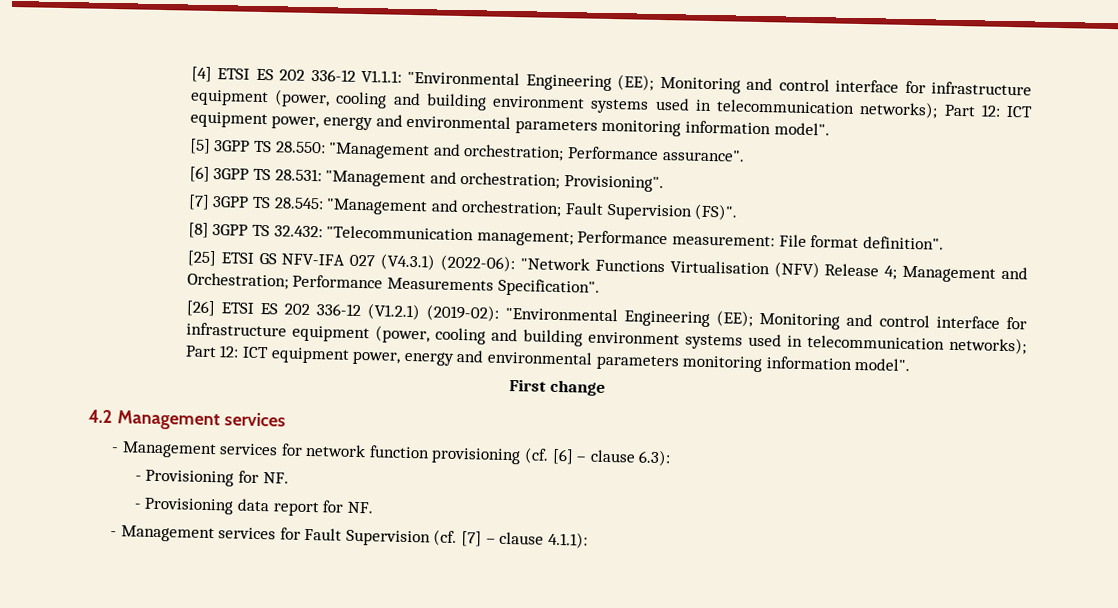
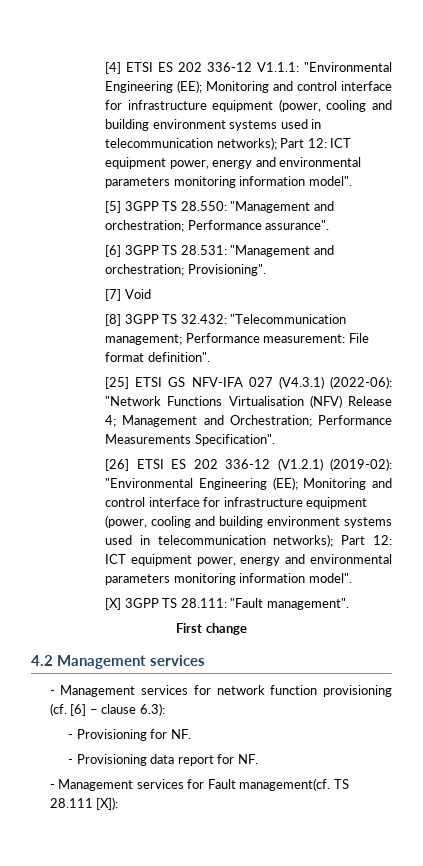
[212,196,739,221] 3GPP TS 28.545: "Management and orchestration; Fault Supervision (FS)". -> [124,289,151,299] Void
(911, 364) none -> [105,598,349,610] // [X] 3GPP TS 28.111: "Fault management".
[345,529,588,549] Supervision (cf. [7] – clause 4.1.1): -> [239,778,349,791] [49,797,119,810] management(cf. TS 28.111 [X]):

